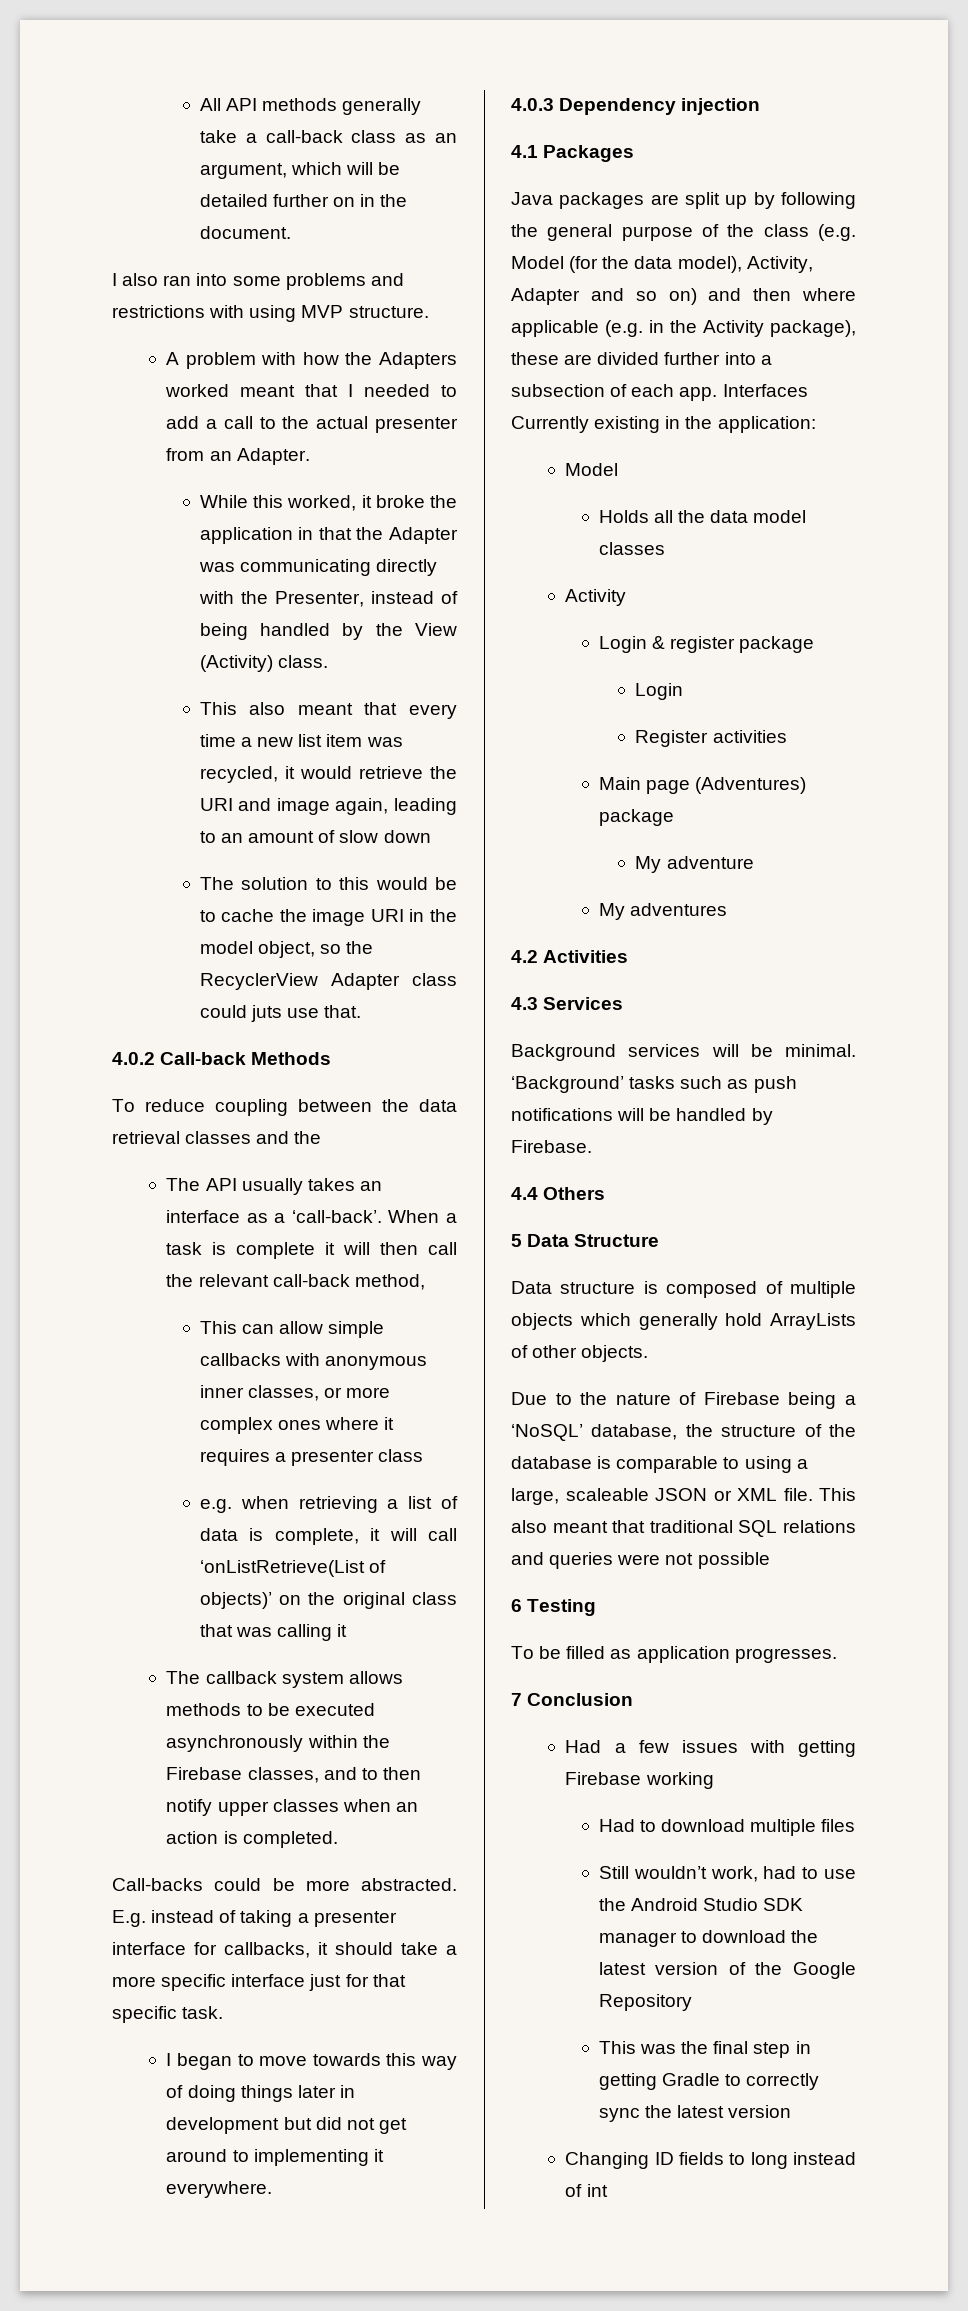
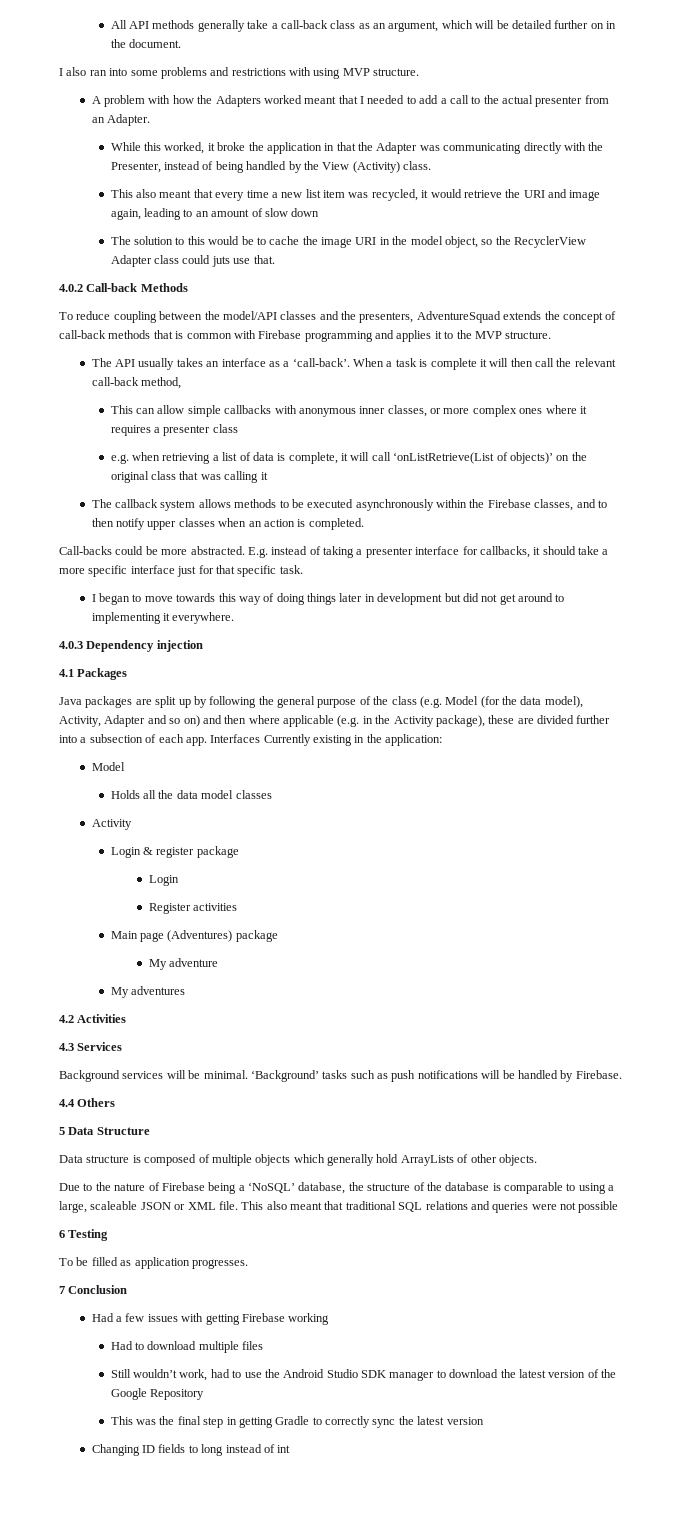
[419,1099,457,1112] [112,1131,180,1144] data retrieval -> [222,311,277,320] model/API
(322, 1137) none -> [359,311,617,323] [59,330,552,342] presenters, AdventureSquad extends the concept of call-back methods that is common with Firebase programming and applies it to the MVP structure.

